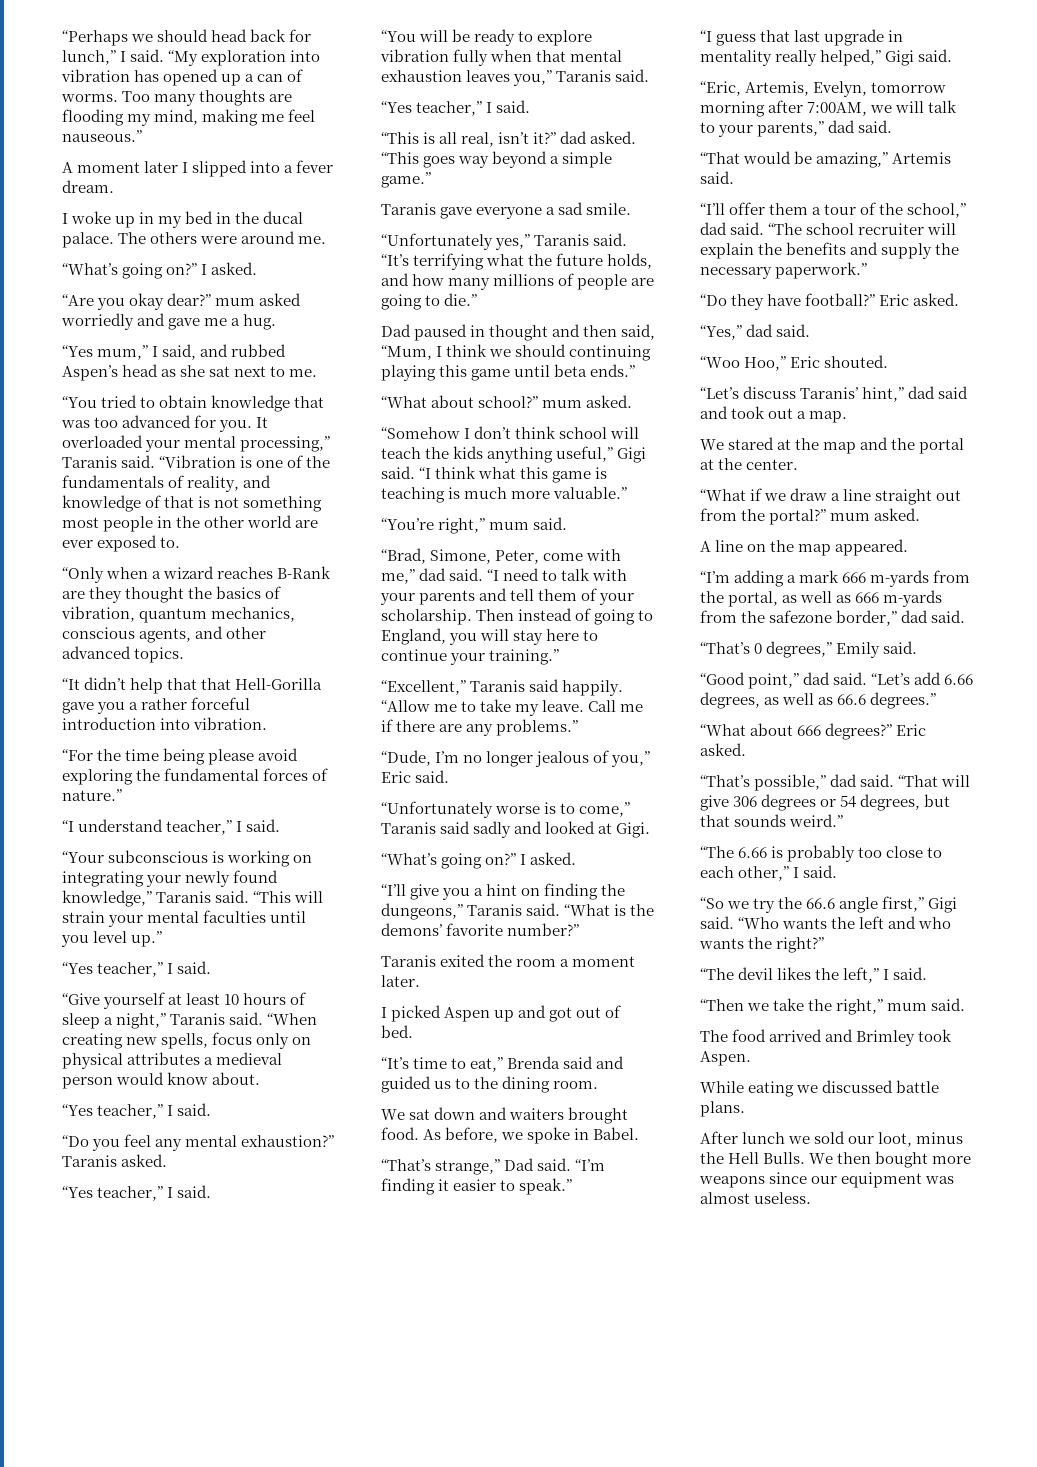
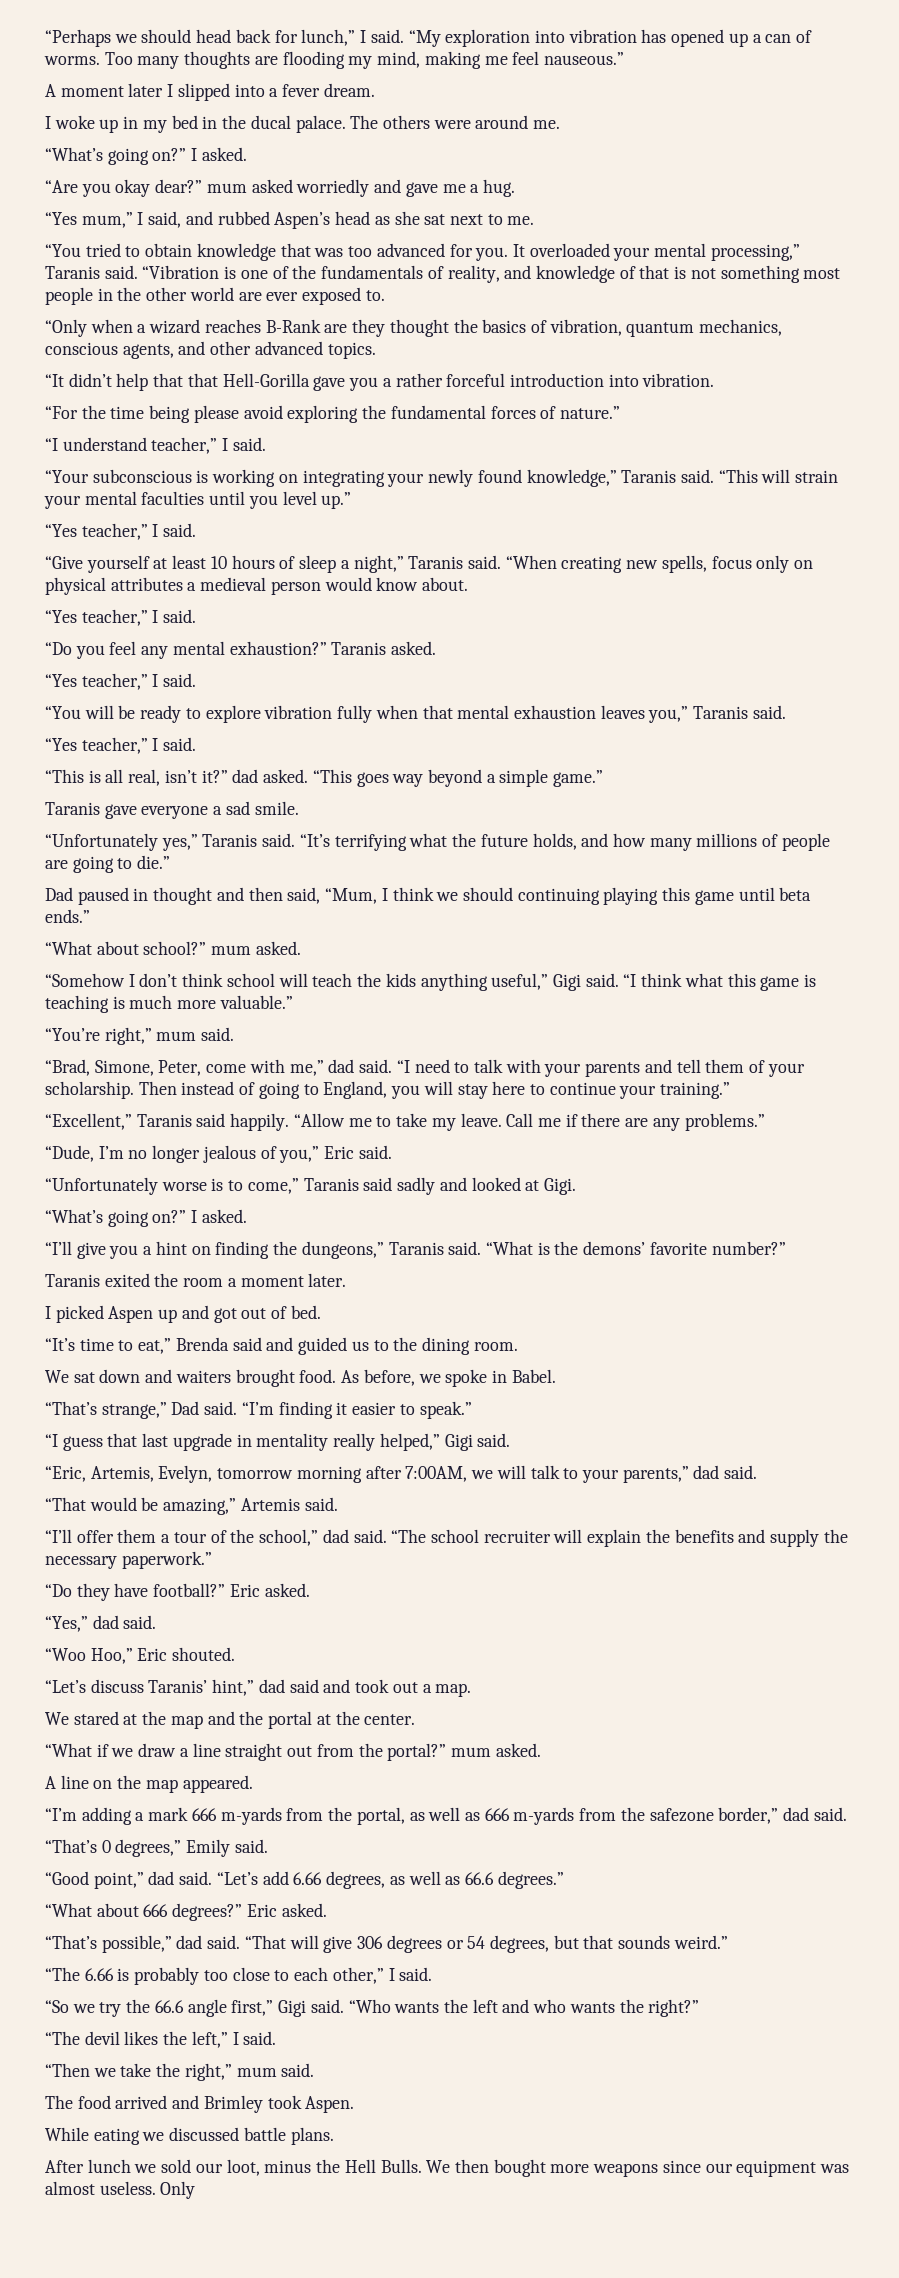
(812, 1198) none -> [160,2181,196,2199] Only

